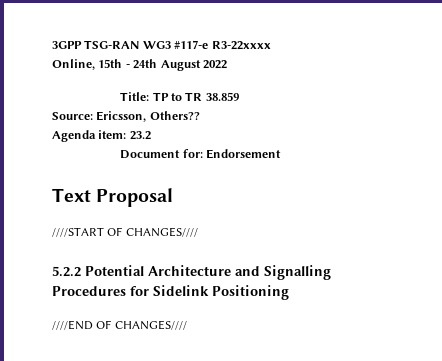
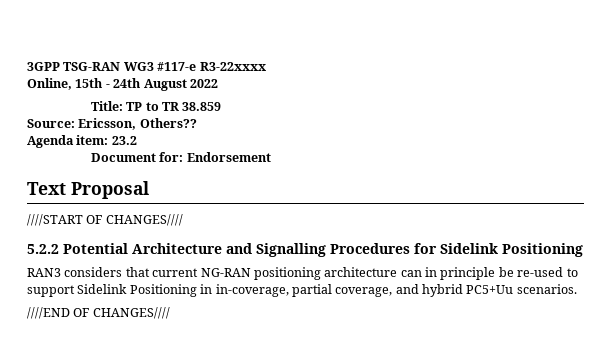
(289, 292) none -> [27,267,578,280] [27,284,577,297] // RAN3 considers that current NG-RAN positioning architecture can in principle be re-used to support Sidelink Positioning in in-coverage, partial coverage, and hybrid PC5+Uu scenarios.

